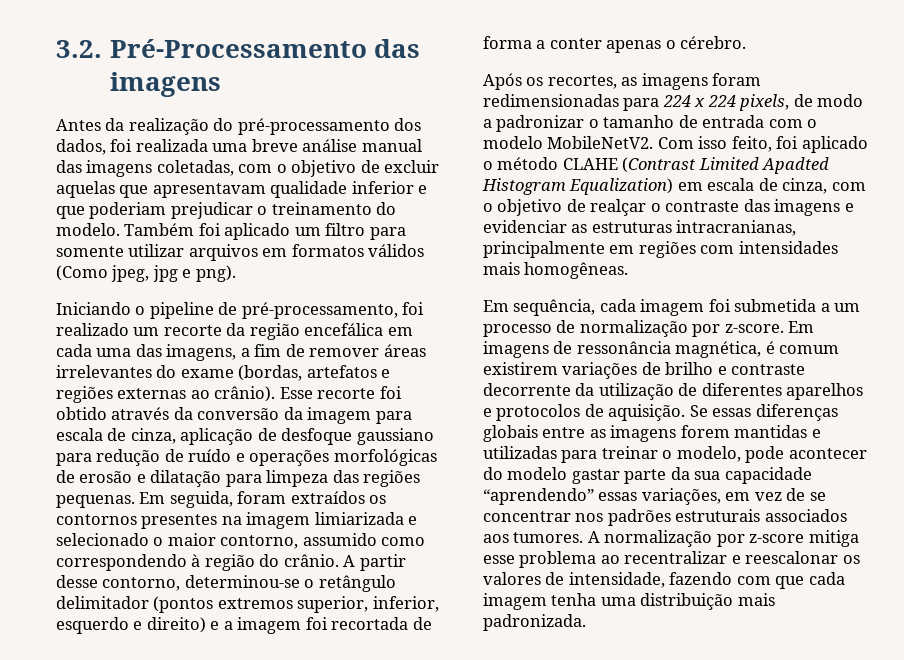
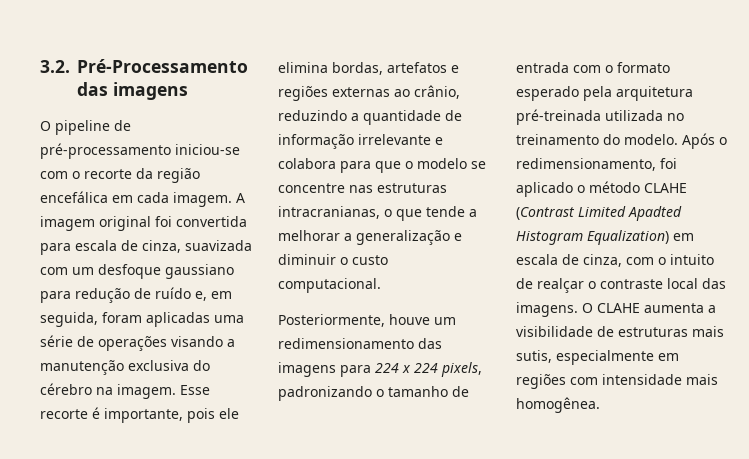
[56,118,422,135] [56,139,422,155] [56,160,440,177] [56,181,428,198] [56,202,397,219] [56,223,406,240] [56,244,425,261] [56,265,236,282] [56,302,425,319] [56,323,160,336] Antes da realização do pré-processamento dos dados, foi realizada uma breve análise manual das imagens coletadas, com o objetivo de excluir aquelas que apresentavam qualidade inferior e que poderiam prejudicar o treinamento do modelo. Também foi aplicado um filtro para somente utilizar arquivos em formatos válidos (Como jpeg, jpg e png). // Iniciando o pipeline de pré-processamento, foi realizado um -> [40,120,131,135] [40,143,240,159] [40,171,80,179] O pipeline de pré-processamento iniciou-se com o
[96,344,426,361] [56,365,391,381] [56,386,402,403] [56,407,372,424] uma das imagens, a fim de remover áreas irrelevantes do exame (bordas, artefatos e regiões externas ao crânio). Esse recorte foi obtido através da conversão da imagem -> [173,192,245,207] [40,216,247,231] imagem. A imagem original foi convertida
[180,428,277,445] aplicação de -> [185,240,252,251] [40,267,94,275] suavizada com um
[235,449,437,466] [56,470,421,487] [56,491,387,508] [56,512,418,529] [56,533,426,549] [56,554,406,571] [56,575,396,592] [56,596,439,613] [56,617,432,634] [483,36,747,53] [483,73,762,90] [483,94,619,107] e operações morfológicas de erosão e dilatação para limpeza das regiões pequenas. Em seguida, foram extraídos os contornos presentes na imagem limiarizada e selecionado o maior contorno, assumido como correspondendo à região do crânio. A partir desse contorno, determinou-se o retângulo delimitador (pontos extremos superior, inferior, esquerdo e direito) e a imagem foi recortada de forma a conter apenas o cérebro. // Após os recortes, as imagens foram redimensionadas -> [195,291,232,301] [40,312,244,327] [40,335,235,351] [40,360,210,375] [40,383,210,399] [40,407,239,423] [278,62,459,75] [278,85,460,101] [278,110,462,125] [278,134,443,149] [278,158,486,173] [278,183,447,193] [278,206,477,221] [278,230,462,245] [278,254,388,265] [278,278,381,293] [278,314,456,327] [278,338,442,349] [278,362,336,377] e, em seguida, foram aplicadas uma série de operações visando a manutenção exclusiva do cérebro na imagem. Esse recorte é importante, pois ele elimina bordas, artefatos e regiões externas ao crânio, reduzindo a quantidade de informação irrelevante e colabora para que o modelo se concentre nas estruturas intracranianas, o que tende a melhorar a generalização e diminuir o custo computacional. // Posteriormente, houve um redimensionamento das imagens
[793,94,864,107] [483,115,585,132] de modo a padronizar -> [278,386,372,401] padronizando
[483,136,772,152] modelo MobileNetV2. Com isso feito, -> [617,62,670,73] [516,86,693,101] [516,109,684,125] [516,133,727,149] [516,158,656,171] formato esperado pela arquitetura pré-treinada utilizada no treinamento do modelo. Após o redimensionamento,
[497,199,563,216] objetivo -> [670,254,714,265] intuito
[743,199,854,216] [483,220,797,236] [483,241,838,258] [483,262,629,279] [483,299,861,316] [483,320,815,337] [483,341,840,358] [483,362,806,379] [483,383,864,400] [483,404,838,421] [483,425,821,442] [483,446,867,463] [483,467,812,484] [483,488,826,505] [483,509,847,526] [483,530,859,547] [483,551,860,568] [483,572,845,589] [483,593,775,610] [483,614,586,631] das imagens e evidenciar as estruturas intracranianas, principalmente em regiões com intensidades mais homogêneas. // Em sequência, cada imagem foi submetida a um processo de normalização por z-score. Em imagens de ressonância magnética, é comum existirem variações de brilho e contraste decorrente da utilização de diferentes aparelhos e protocolos de aquisição. Se essas diferenças globais entre as imagens forem mantidas e utilizadas para treinar o modelo, pode acontecer do modelo gastar parte da sua capacidade “aprendendo” essas variações, em vez de se concentrar nos padrões estruturais associados aos tumores. A normalização por z-score mitiga esse problema ao recentralizar e reescalonar os valores de intensidade, fazendo com que cada imagem tenha uma distribuição mais padronizada. -> [667,278,726,289] [516,302,716,317] [516,326,724,337] [516,350,679,365] [516,374,718,389] [516,397,600,413] local das imagens. O CLAHE aumenta a visibilidade de estruturas mais sutis, especialmente em regiões com intensidade mais homogênea.

